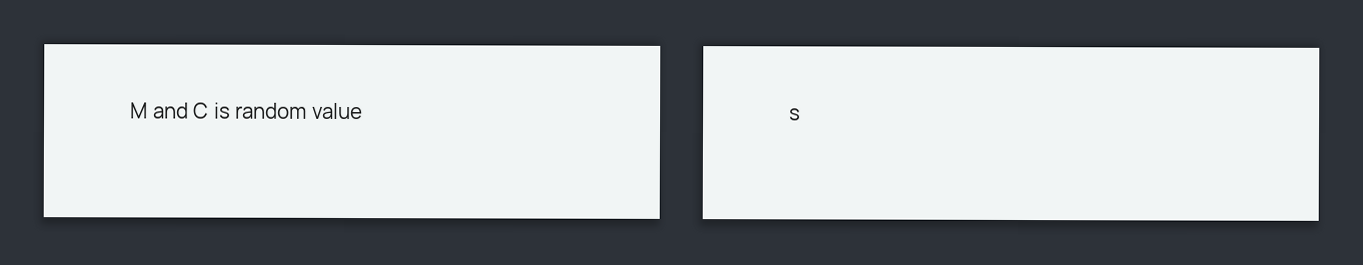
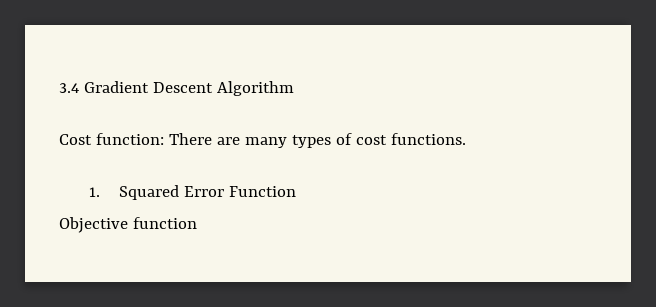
[130,102,363,120] [789,108,801,121] M and C is random value // s -> [59,81,294,96] [59,133,466,148] [89,185,297,200] [59,217,197,233] 3.4 Gradient Descent Algorithm // Cost function: There are many types of cost functions. // 1. Squared Error Function // Objective function

